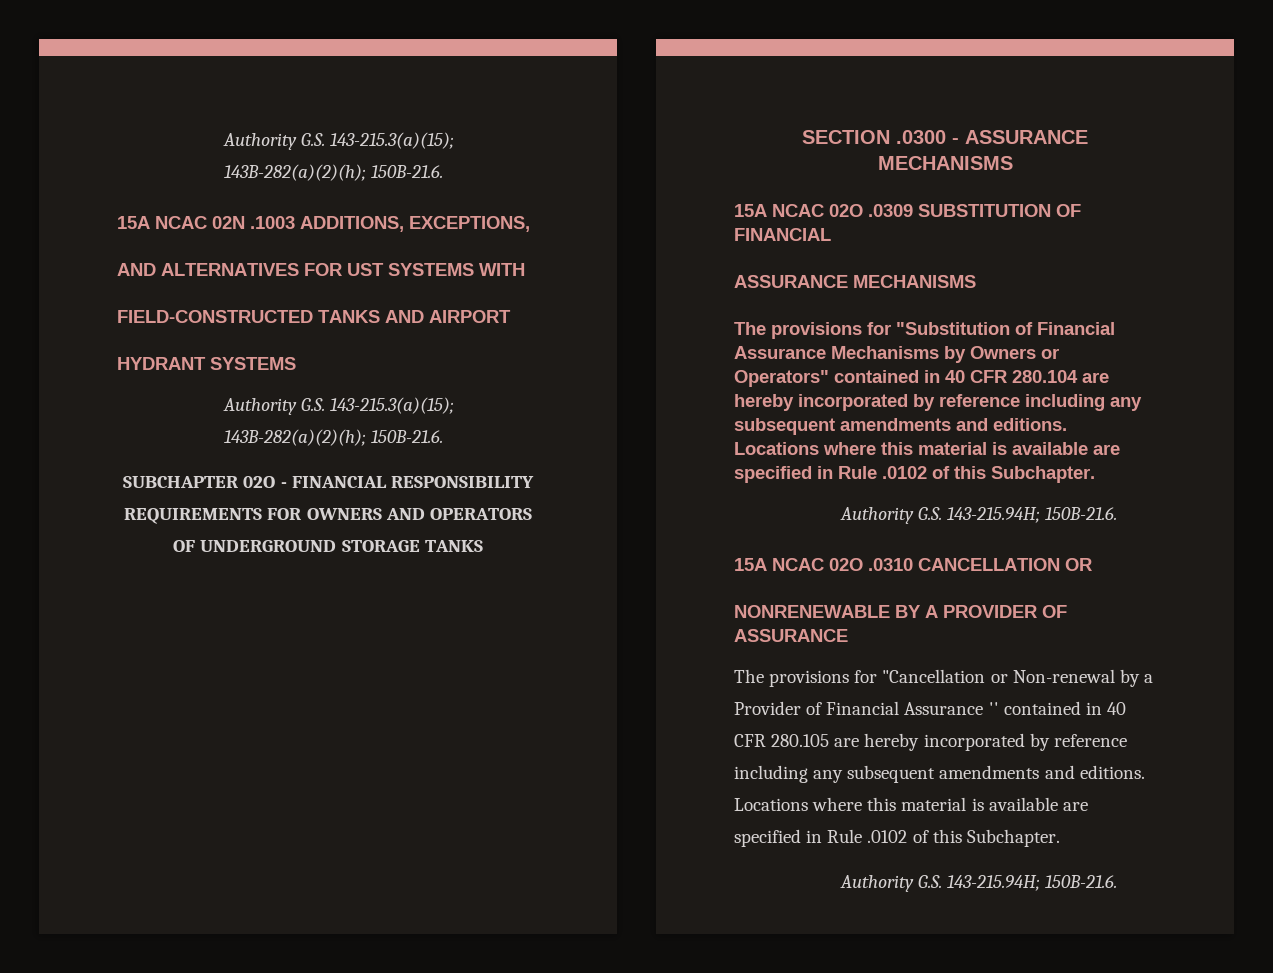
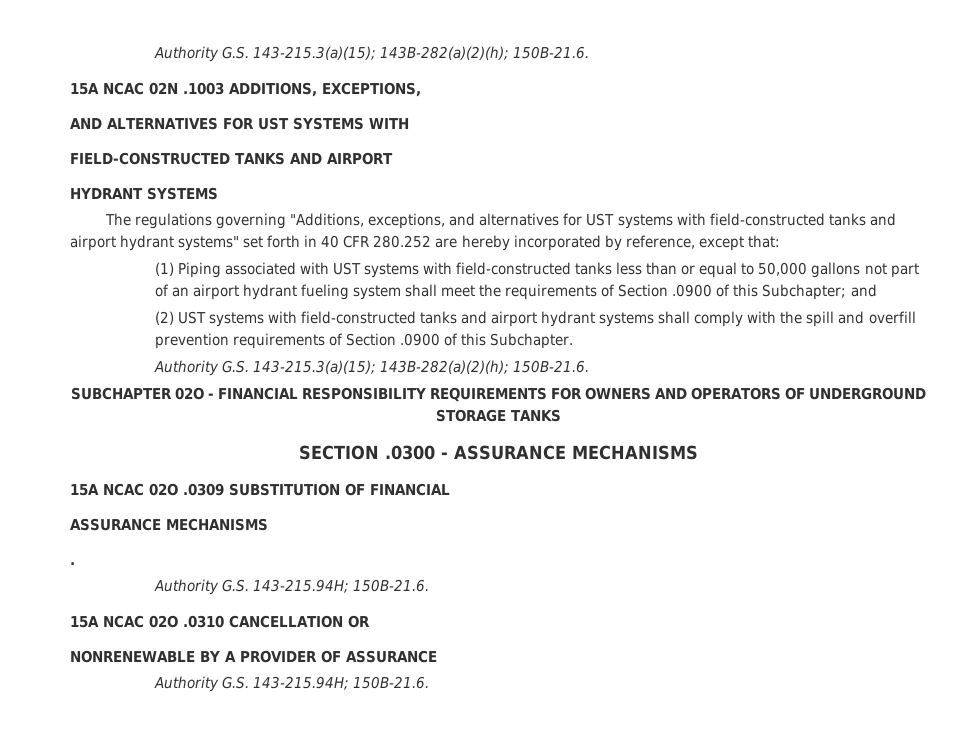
(296, 363) none -> [105,213,896,229] [70,235,780,251] [154,262,919,278] [154,284,877,300] [154,311,916,327] [154,333,574,349] // The regulations governing "Additions, exceptions, and alternatives for UST systems with field-constructed tanks and airport hydrant systems" set forth in 40 CFR 280.252 are hereby incorporated by reference, except that: // (1) Piping associated with UST systems with field-constructed tanks less than or equal to 50,000 gallons not part of an airport hydrant fueling system shall meet the requirements of Section .0900 of this Subchapter; and // (2) UST systems with field-constructed tanks and airport hydrant systems shall comply with the spill and overfill prevention requirements of Section .0900 of this Subchapter.
[734,322,1115,339] [734,346,1059,363] [734,370,1109,387] [734,394,1142,411] [734,418,1067,435] [734,442,1120,455] [734,466,1095,483] The provisions for "Substitution of Financial Assurance Mechanisms by Owners or Operators" contained in 40 CFR 280.104 are hereby incorporated by reference including any subsequent amendments and editions. Locations where this material is available are specified in Rule .0102 of this Subchapter. -> [70,562,75,565] .
[734,669,1153,687] [734,701,1126,715] [734,733,1127,751] [734,765,1145,783] [734,797,1088,811] [734,829,1060,847] // The provisions for "Cancellation or Non-renewal by a Provider of Financial Assurance '' contained in 40 CFR 280.105 are hereby incorporated by reference including any subsequent amendments and editions. Locations where this material is available are specified in Rule .0102 of this Subchapter. -> (437, 656) none

